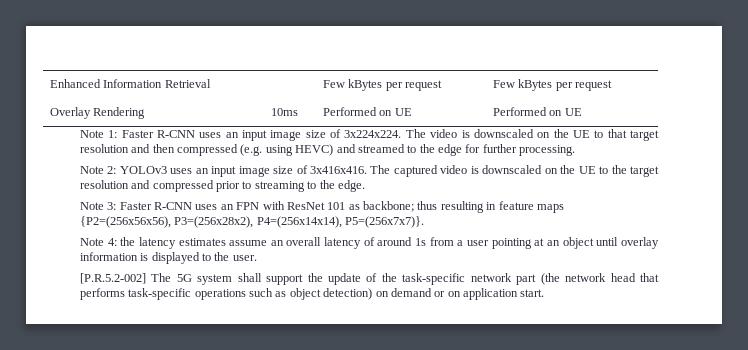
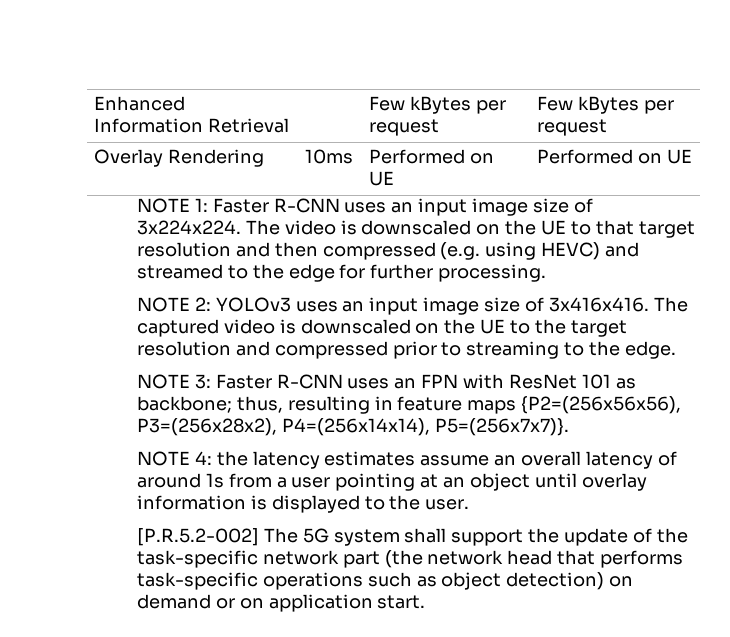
[79,130,104,138] Note -> [136,198,190,213] NOTE
[79,166,104,174] Note -> [136,297,190,312] NOTE
[79,202,104,210] Note -> [136,374,190,389] NOTE
[417,201,438,210] thus -> [236,396,283,413] thus,
[79,238,104,246] Note -> [136,451,190,466] NOTE

